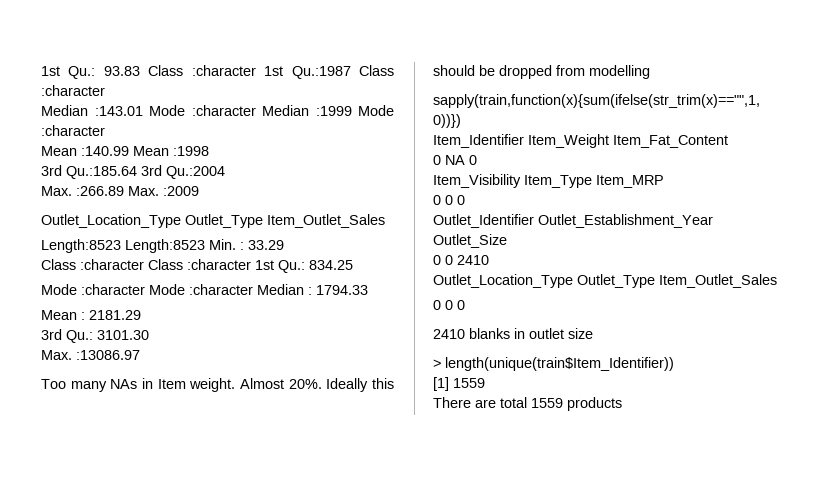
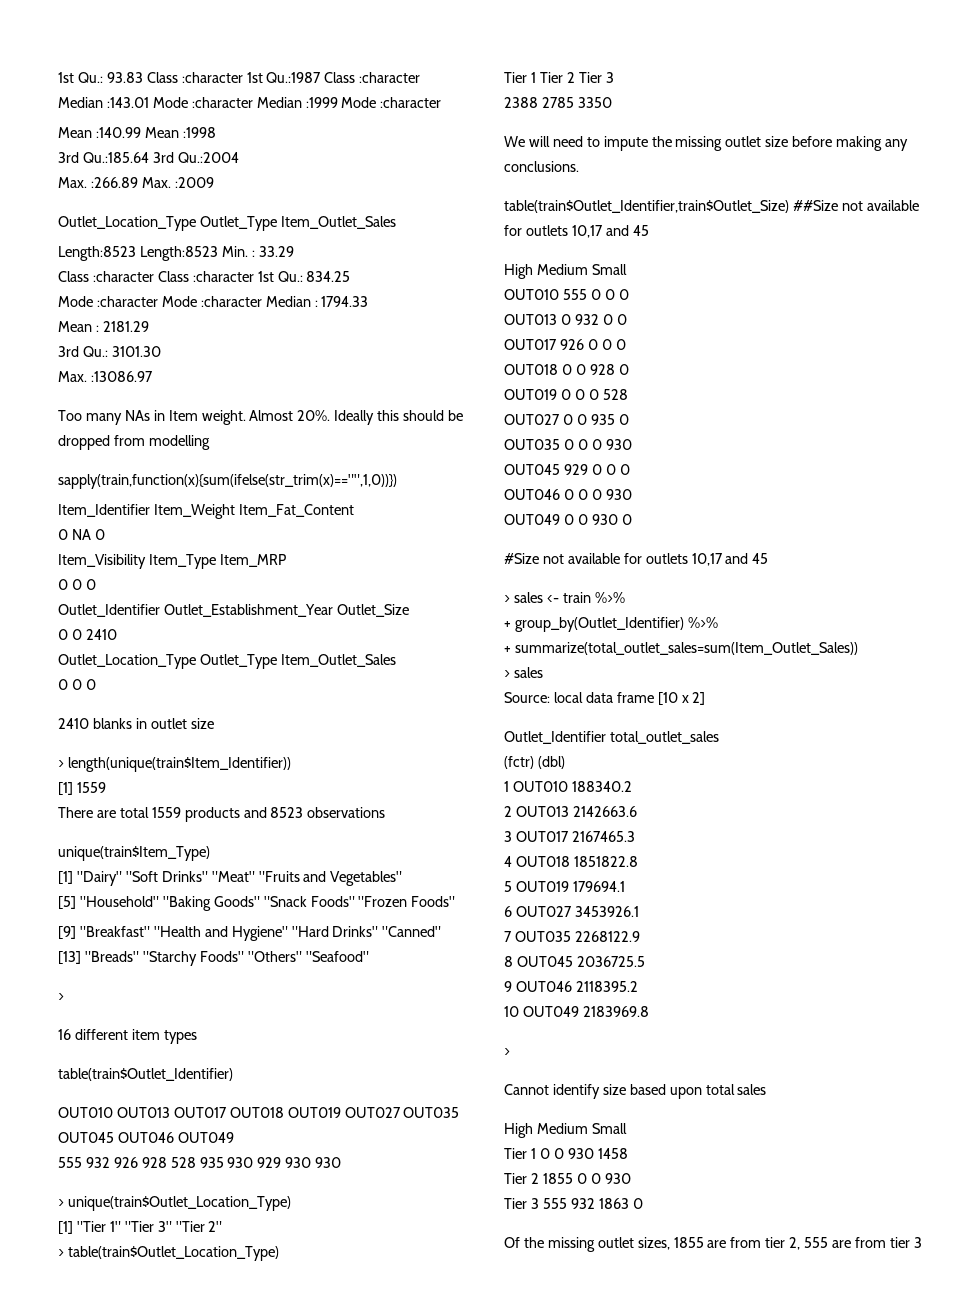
(622, 404) none -> [243,807,386,818] [58,846,210,861] [58,871,403,886] [58,896,456,911] [58,926,442,941] [58,951,369,966] [58,993,64,1001] [58,1029,197,1044] [58,1068,233,1081] [58,1107,460,1118] [58,1132,234,1143] [58,1157,342,1168] [58,1196,291,1211] [58,1221,223,1234] [58,1246,279,1261] [504,72,614,83] [504,97,612,108] [504,136,909,151] [504,161,579,172] [504,200,919,213] [504,225,649,238] [504,264,627,279] [504,289,629,300] [504,314,627,325] [504,339,626,350] [504,364,629,375] [504,389,628,400] [504,414,629,425] [504,439,632,450] [504,464,630,475] [504,489,632,500] [504,514,632,525] [504,553,769,566] [504,592,625,603] [504,617,718,632] [504,642,858,655] [504,667,543,678] [504,692,706,705] [504,731,719,744] [504,756,565,769] [504,781,632,792] [504,806,637,817] [504,831,635,842] [504,856,638,867] [504,881,625,892] [504,906,639,917] [504,931,640,942] [504,956,645,967] [504,981,638,992] [504,1006,649,1017] [504,1048,510,1056] [504,1084,767,1099] [504,1123,627,1138] [504,1148,628,1159] [504,1173,631,1184] [504,1198,643,1209] [504,1237,922,1252] and 8523 observations // unique(train$Item_Type) // [1] "Dairy" "Soft Drinks" "Meat" "Fruits and Vegetables" // [5] "Household" "Baking Goods" "Snack Foods" "Frozen Foods" // [9] "Breakfast" "Health and Hygiene" "Hard Drinks" "Canned" // [13] "Breads" "Starchy Foods" "Others" "Seafood" // > // 16 different item types // table(train$Outlet_Identifier) // OUT010 OUT013 OUT017 OUT018 OUT019 OUT027 OUT035 OUT045 OUT046 OUT049 // 555 932 926 928 528 935 930 929 930 930 // > unique(train$Outlet_Location_Type) // [1] "Tier 1" "Tier 3" "Tier 2" // > table(train$Outlet_Location_Type) // Tier 1 Tier 2 Tier 3 // 2388 2785 3350 // We will need to impute the missing outlet size before making any conclusions. // table(train$Outlet_Identifier,train$Outlet_Size) ##Size not available for outlets 10,17 and 45 // High Medium Small // OUT010 555 0 0 0 // OUT013 0 932 0 0 // OUT017 926 0 0 0 // OUT018 0 0 928 0 // OUT019 0 0 0 528 // OUT027 0 0 935 0 // OUT035 0 0 0 930 // OUT045 929 0 0 0 // OUT046 0 0 0 930 // OUT049 0 0 930 0 // #Size not available for outlets 10,17 and 45 // > sales <- train %>% // + group_by(Outlet_Identifier) %>% // + summarize(total_outlet_sales=sum(Item_Outlet_Sales)) // > sales // Source: local data frame [10 x 2] // Outlet_Identifier total_outlet_sales // (fctr) (dbl) // 1 OUT010 188340.2 // 2 OUT013 2142663.6 // 3 OUT017 2167465.3 // 4 OUT018 1851822.8 // 5 OUT019 179694.1 // 6 OUT027 3453926.1 // 7 OUT035 2268122.9 // 8 OUT045 2036725.5 // 9 OUT046 2118395.2 // 10 OUT049 2183969.8 // > // Cannot identify size based upon total sales // High Medium Small // Tier 1 0 0 930 1458 // Tier 2 1855 0 0 930 // Tier 3 555 932 1863 0 // Of the missing outlet sizes, 1855 are from tier 2, 555 are from tier 3

